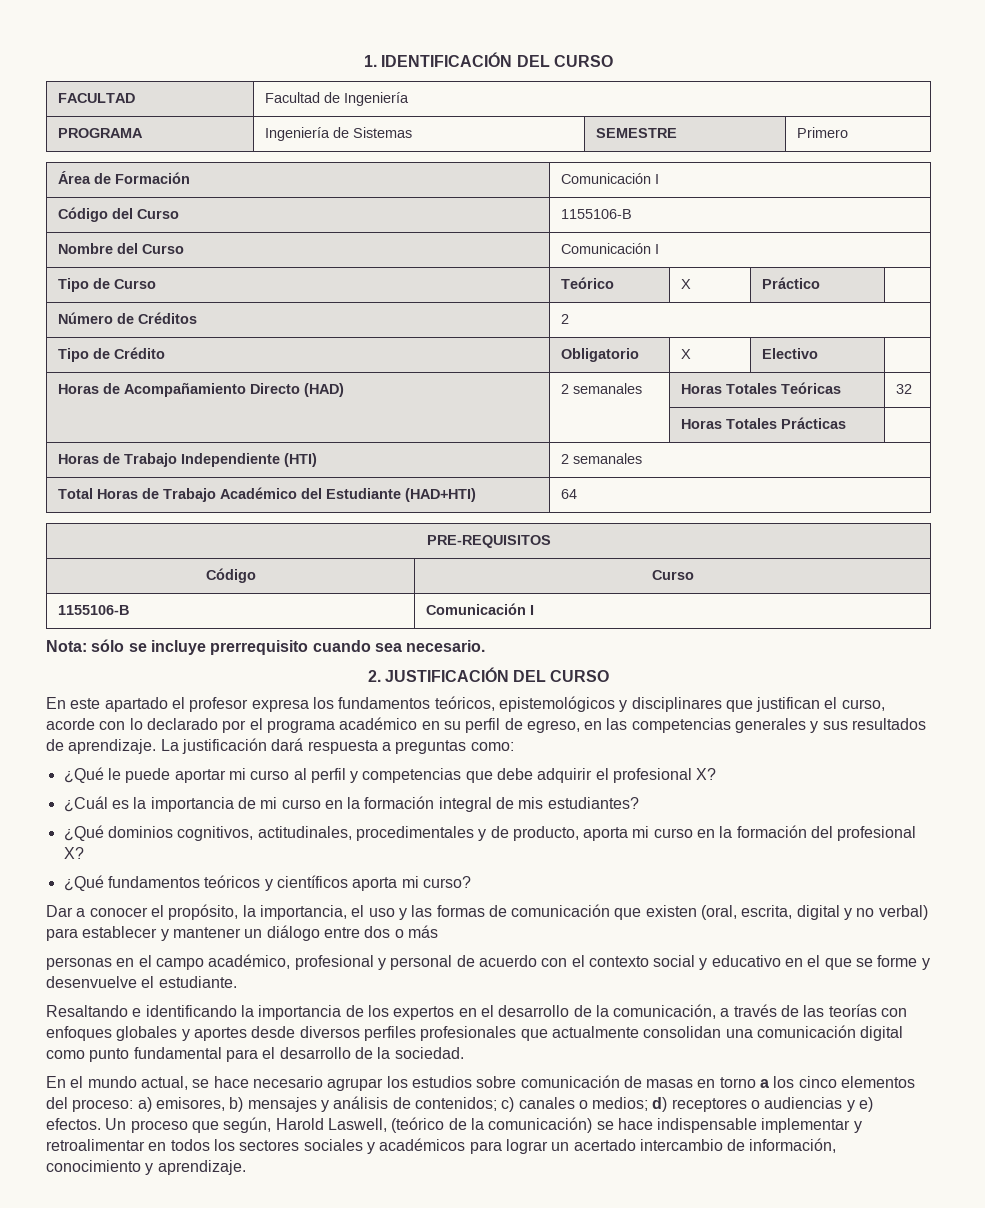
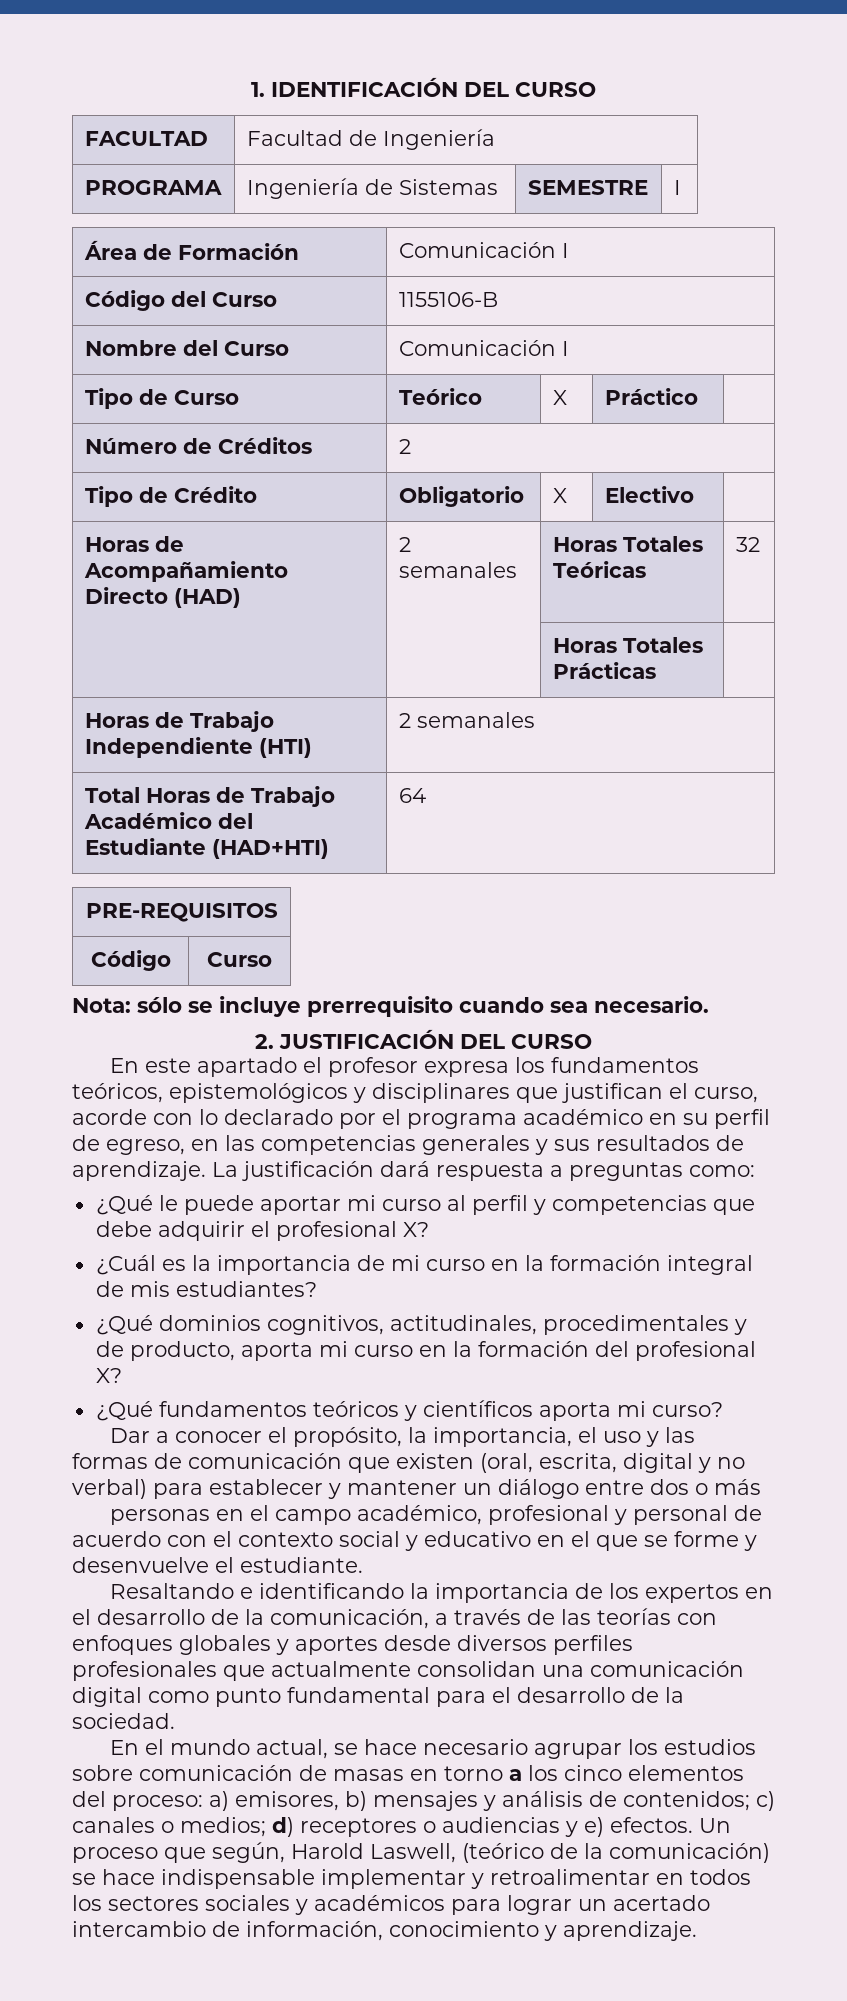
[796,127,848,138] Primero -> [673,180,681,195] I
[57,605,129,615] [425,603,534,615] // 1155106-B | Comunicación I -> (272, 959) none

